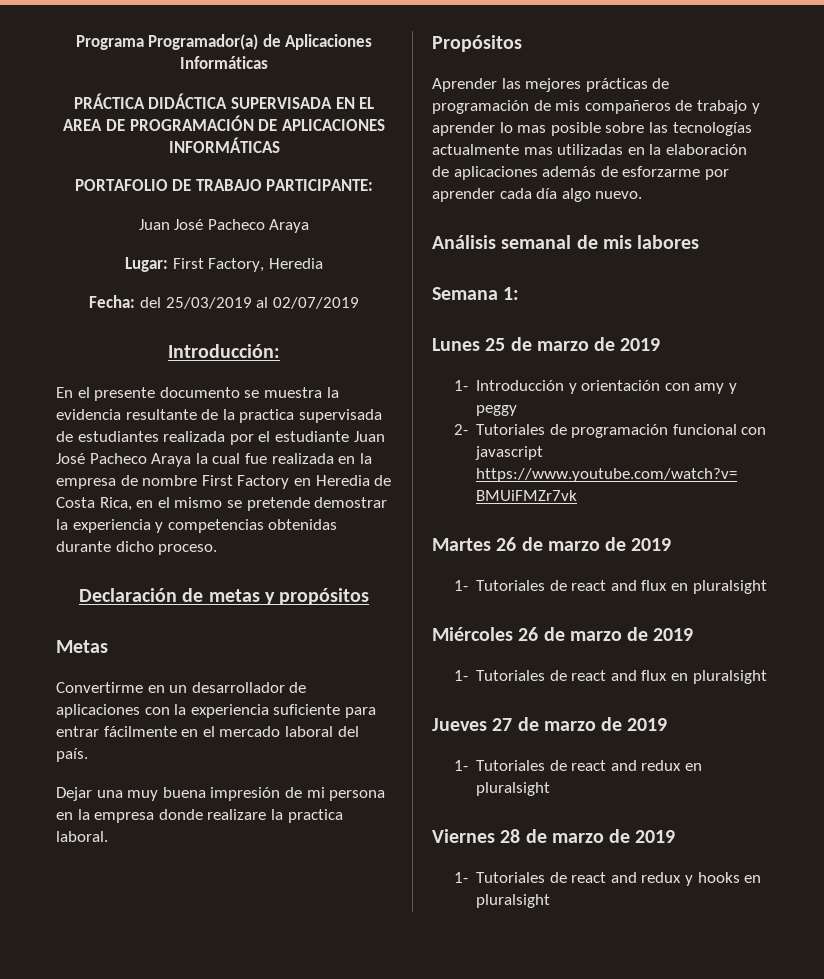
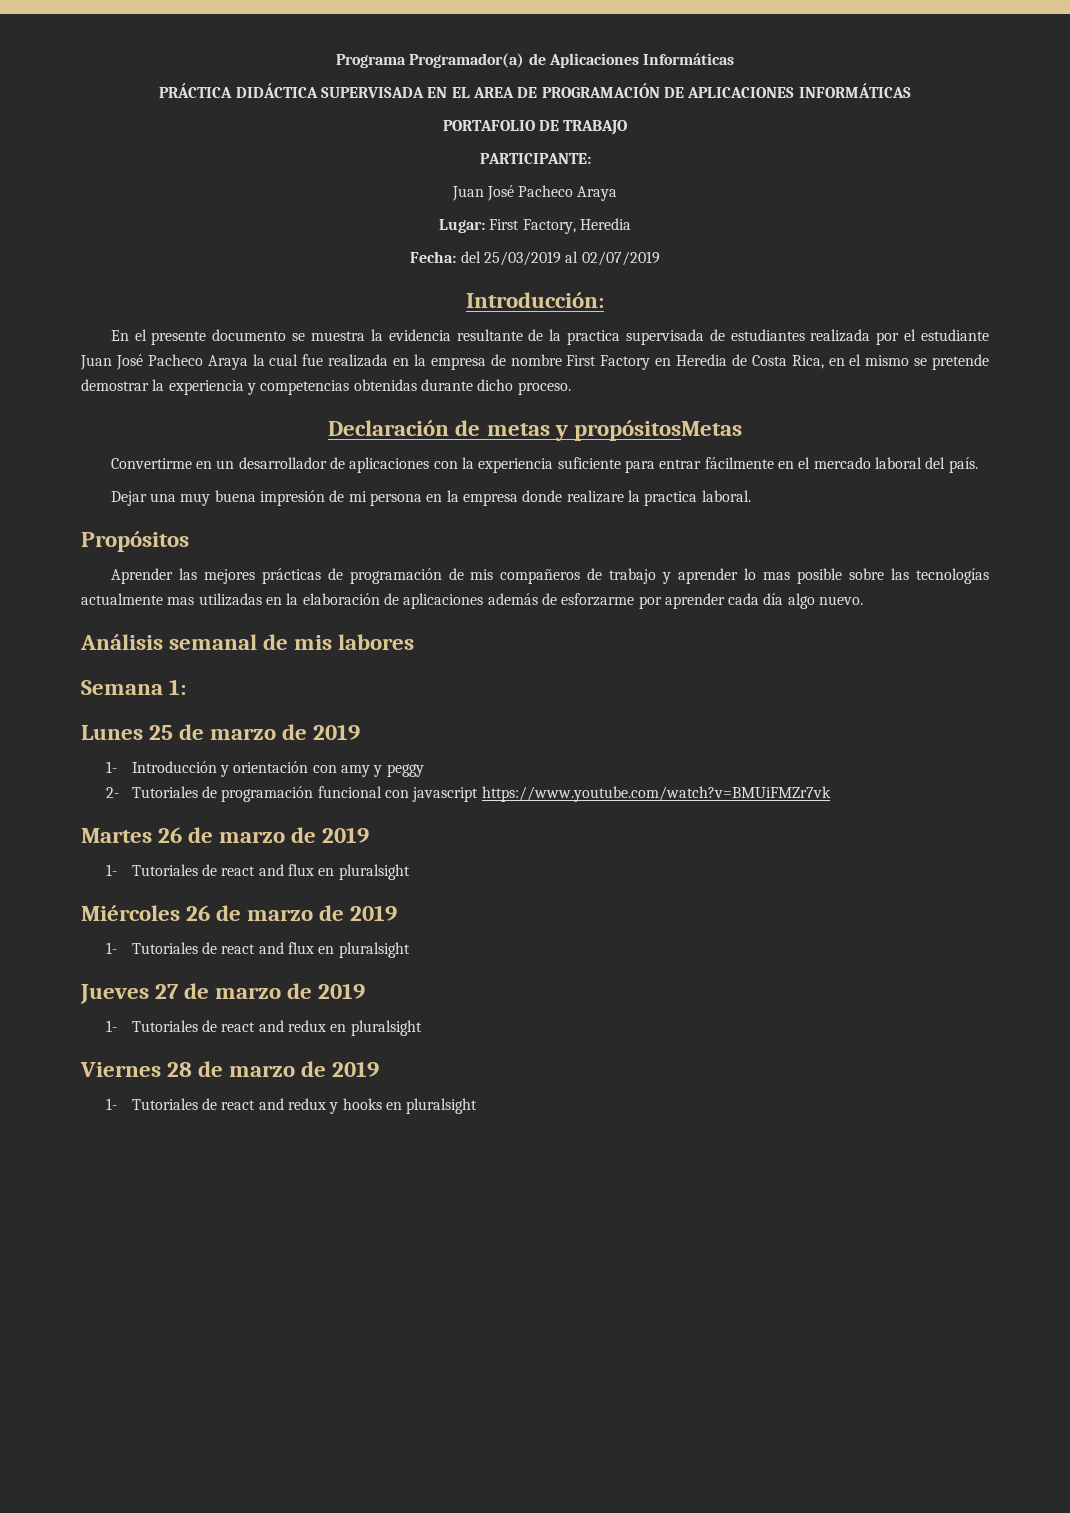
(262, 185) none -> (628, 127) //
[279,588,370,605] [56,640,108,653] propósitos // Metas -> [573,420,742,441] propósitosMetas

